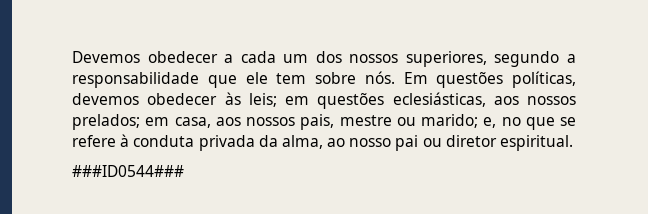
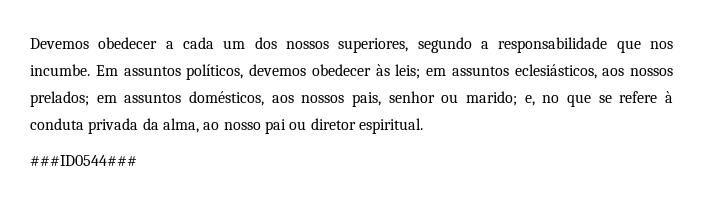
[245,71,576,88] ele tem sobre nós. Em questões políticas, -> [650,41,673,49] [30,64,244,80] nos incumbe. Em assuntos políticos,
[317,92,486,109] questões eclesiásticas, -> [451,64,597,79] assuntos eclesiásticos,
[174,117,211,128] casa, -> [124,91,264,106] assuntos domésticos,
[339,115,392,126] mestre -> [388,91,435,103] senhor

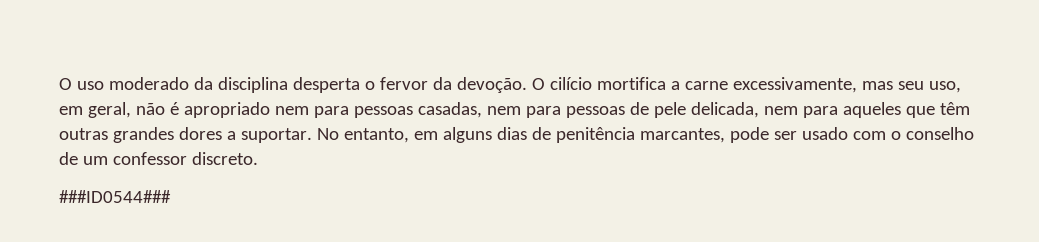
[30,37,673,53] [30,64,673,80] [30,91,673,107] [30,118,423,134] Devemos obedecer a cada um dos nossos superiores, segundo a responsabilidade que nos incumbe. Em assuntos políticos, devemos obedecer às leis; em assuntos eclesiásticos, aos nossos prelados; em assuntos domésticos, aos nossos pais, senhor ou marido; e, no que se refere à conduta privada da alma, ao nosso pai ou diretor espiritual. -> [59,77,961,93] [59,102,970,118] [59,127,974,143] [59,152,258,165] O uso moderado da disciplina desperta o fervor da devoção. O cilício mortifica a carne excessivamente, mas seu uso, em geral, não é apropriado nem para pessoas casadas, nem para pessoas de pele delicada, nem para aqueles que têm outras grandes dores a suportar. No entanto, em alguns dias de penitência marcantes, pode ser usado com o conselho de um confessor discreto.

